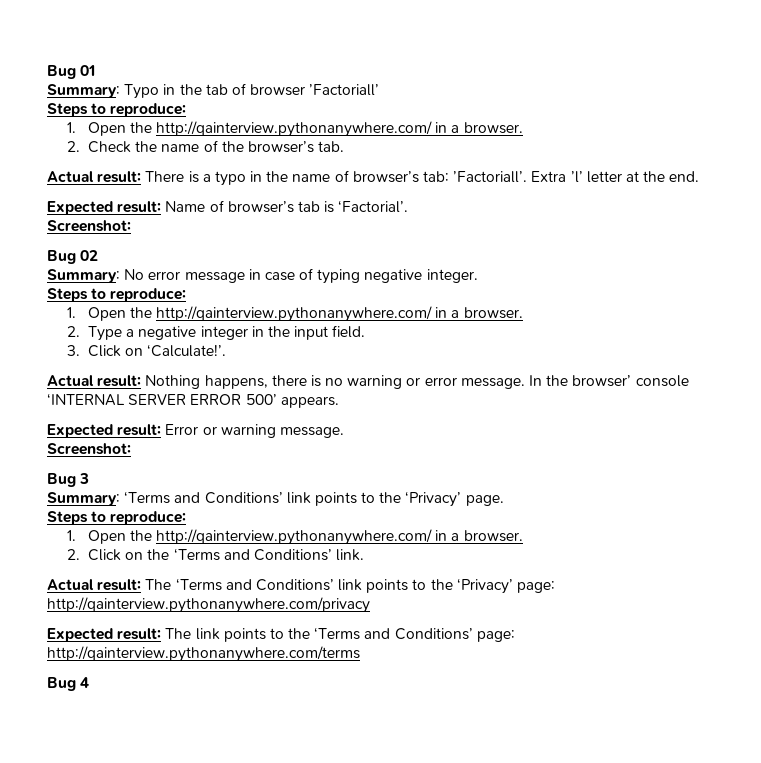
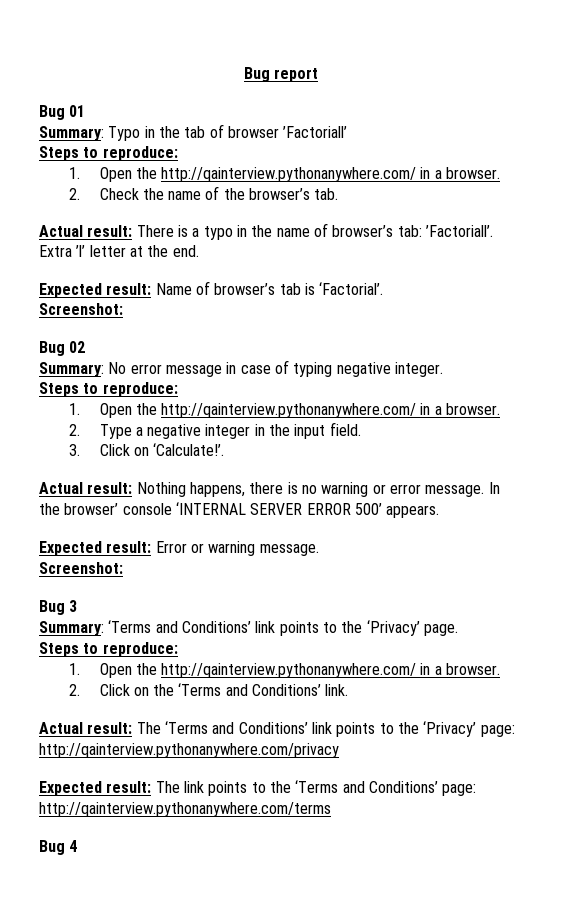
[47,65,76,79] Bug -> [243,67,319,82] [39,105,65,120] Bug report // Bug

